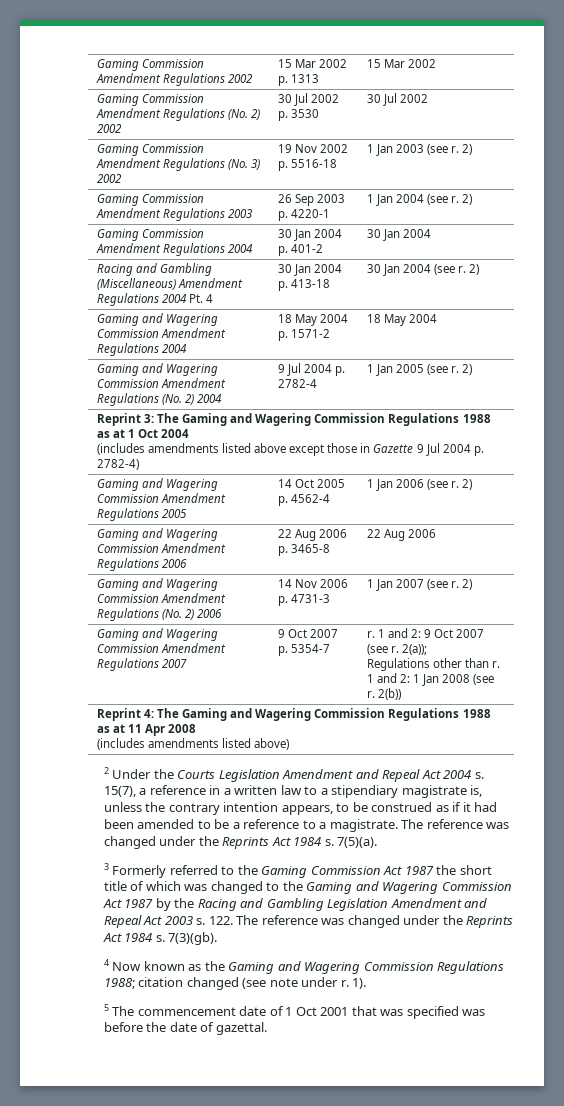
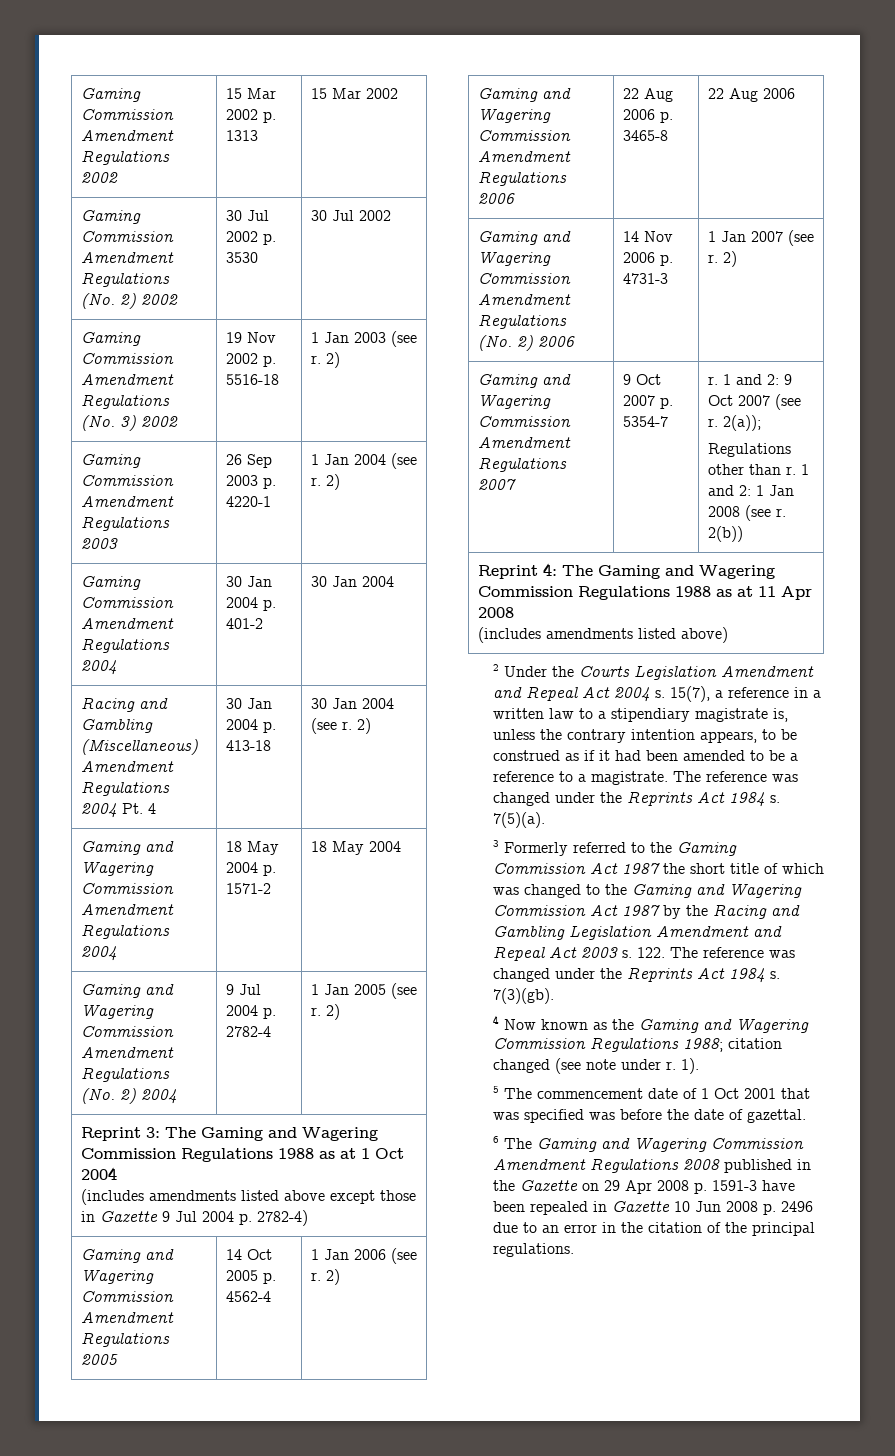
(267, 1028) none -> [492,1136,804,1152] [492,1158,811,1173] [492,1180,795,1194] [492,1201,813,1215] [492,1222,815,1236] [492,1243,574,1257] // 6 The Gaming and Wagering Commission Amendment Regulations 2008 published in the Gazette on 29 Apr 2008 p. 1591-3 have been repealed in Gazette 10 Jun 2008 p. 2496 due to an error in the citation of the principal regulations.

